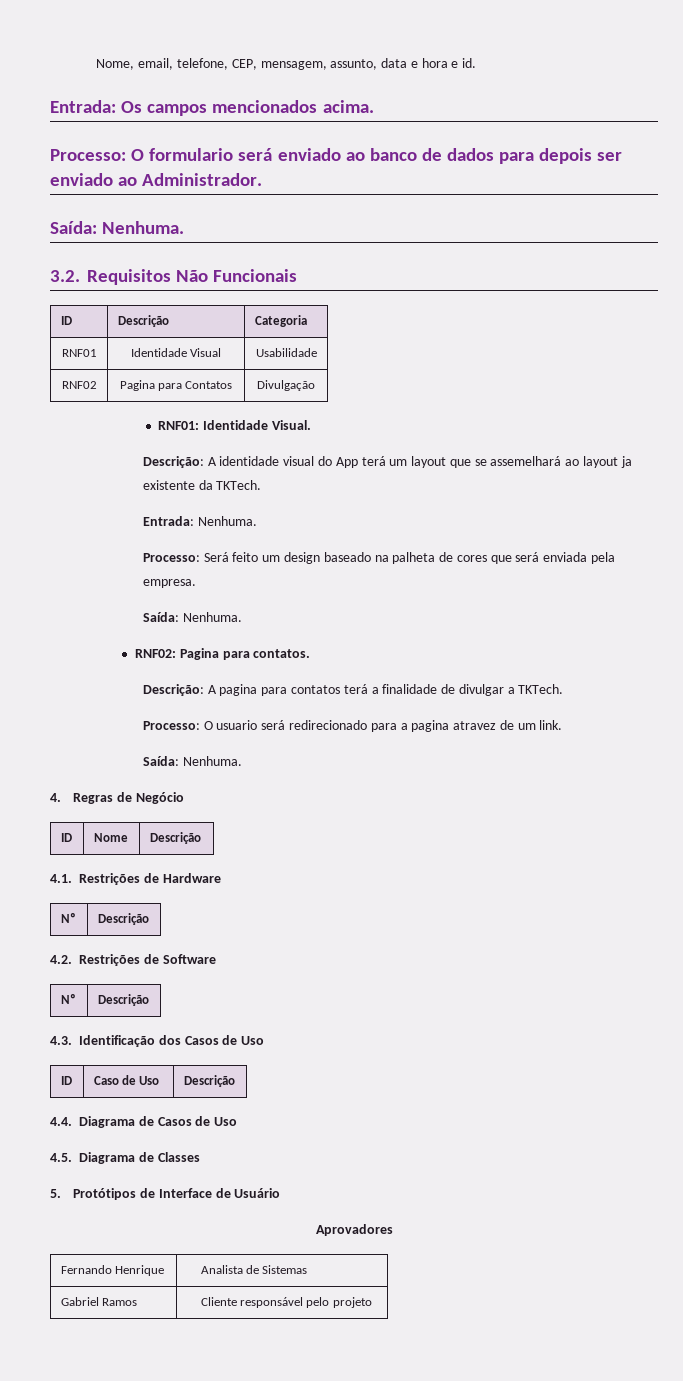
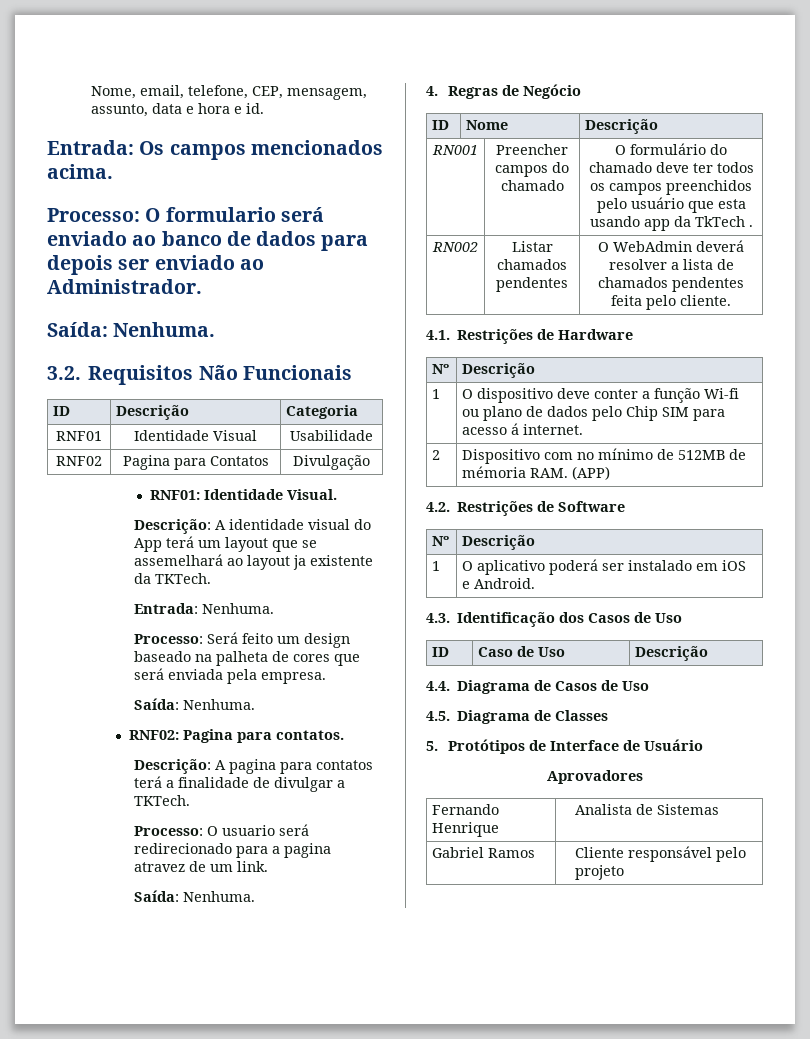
(201, 838) none -> [432,145,478,155] [496,144,568,155] [495,162,569,177] [500,180,564,191] [615,143,727,155] [588,162,754,173] [590,180,752,195] [596,197,746,213] [589,216,753,231] [432,242,478,252] [511,241,553,252] [497,259,567,270] [496,277,568,292] [598,240,744,252] [608,259,734,270] [598,277,744,292] [611,295,731,310] // RN001 | Preencher campos do chamado | O formulário do chamado deve ter todos os campos preenchidos pelo usuário que esta usando app da TkTech . // RN002 | Listar chamados pendentes | O WebAdmin deverá resolver a lista de chamados pendentes feita pelo cliente.
(149, 919) none -> [432,389,441,399] [462,388,740,403] [462,406,726,421] [462,423,584,435] [432,450,441,460] [462,448,747,464] [462,466,611,480] // 1 | O dispositivo deve conter a função Wi-fi ou plano de dados pelo Chip SIM para acesso á internet. // 2 | Dispositivo com no mínimo de 512MB de mémoria RAM. (APP)
(149, 1000) none -> [432,561,441,571] [462,559,747,575] [462,578,536,589] // 1 | O aplicativo poderá ser instalado em iOS e Android.

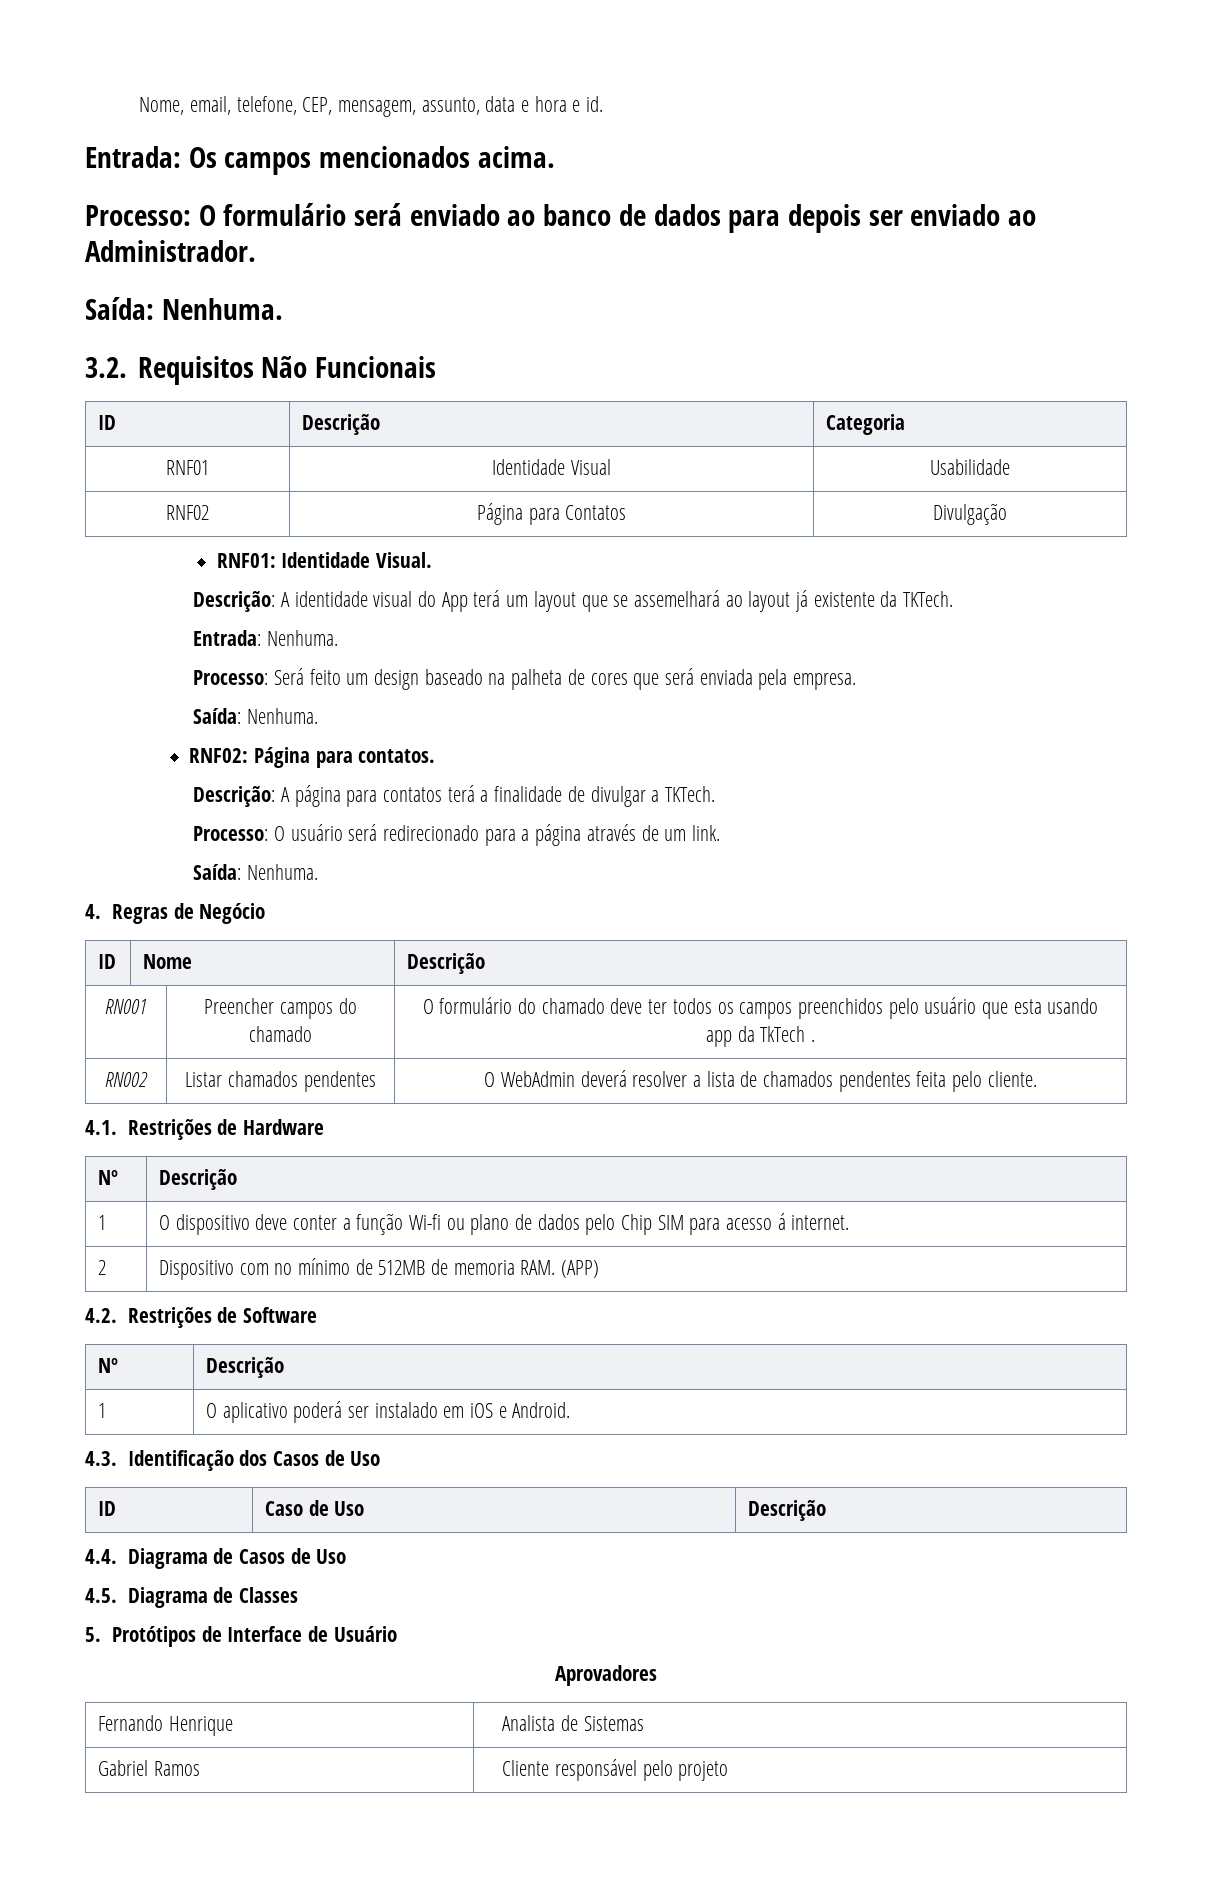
[165,207,276,222] formulario -> [223,203,347,226] formulário
[122,455,170,470] Pagina -> [476,503,523,525] Página
[293,555,307,570] ja -> [794,590,808,612] já
[182,729,233,743] Pagina -> [254,747,311,768] Página
[229,759,277,774] pagina -> [294,785,341,807] página
[222,825,276,836] usuario -> [290,824,343,841] usuário
[284,843,332,858] [134,862,186,872] pagina atravez -> [535,824,636,846] página através
[462,466,527,478] mémoria -> [453,1260,515,1275] memoria

